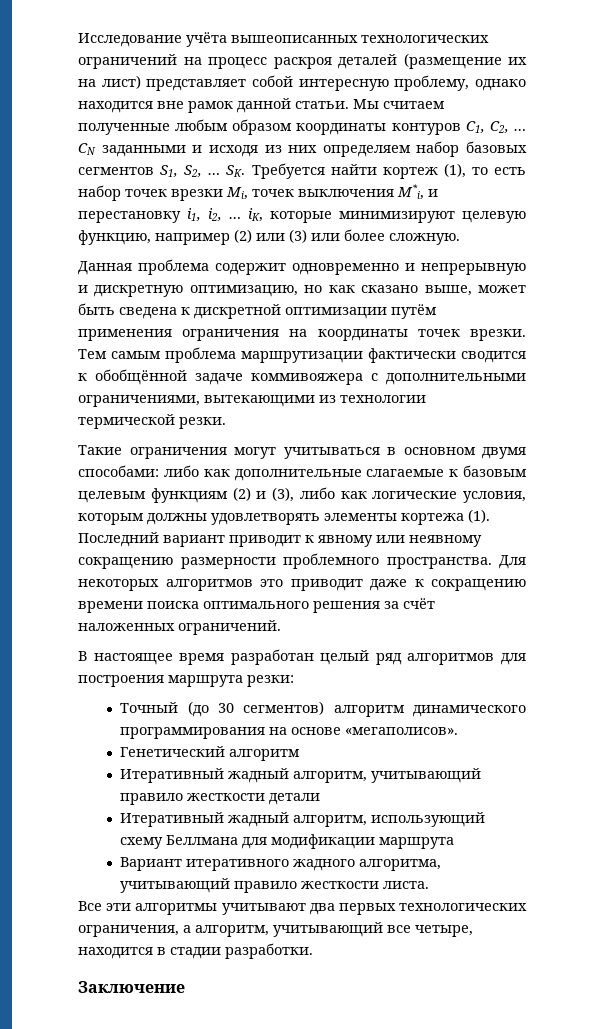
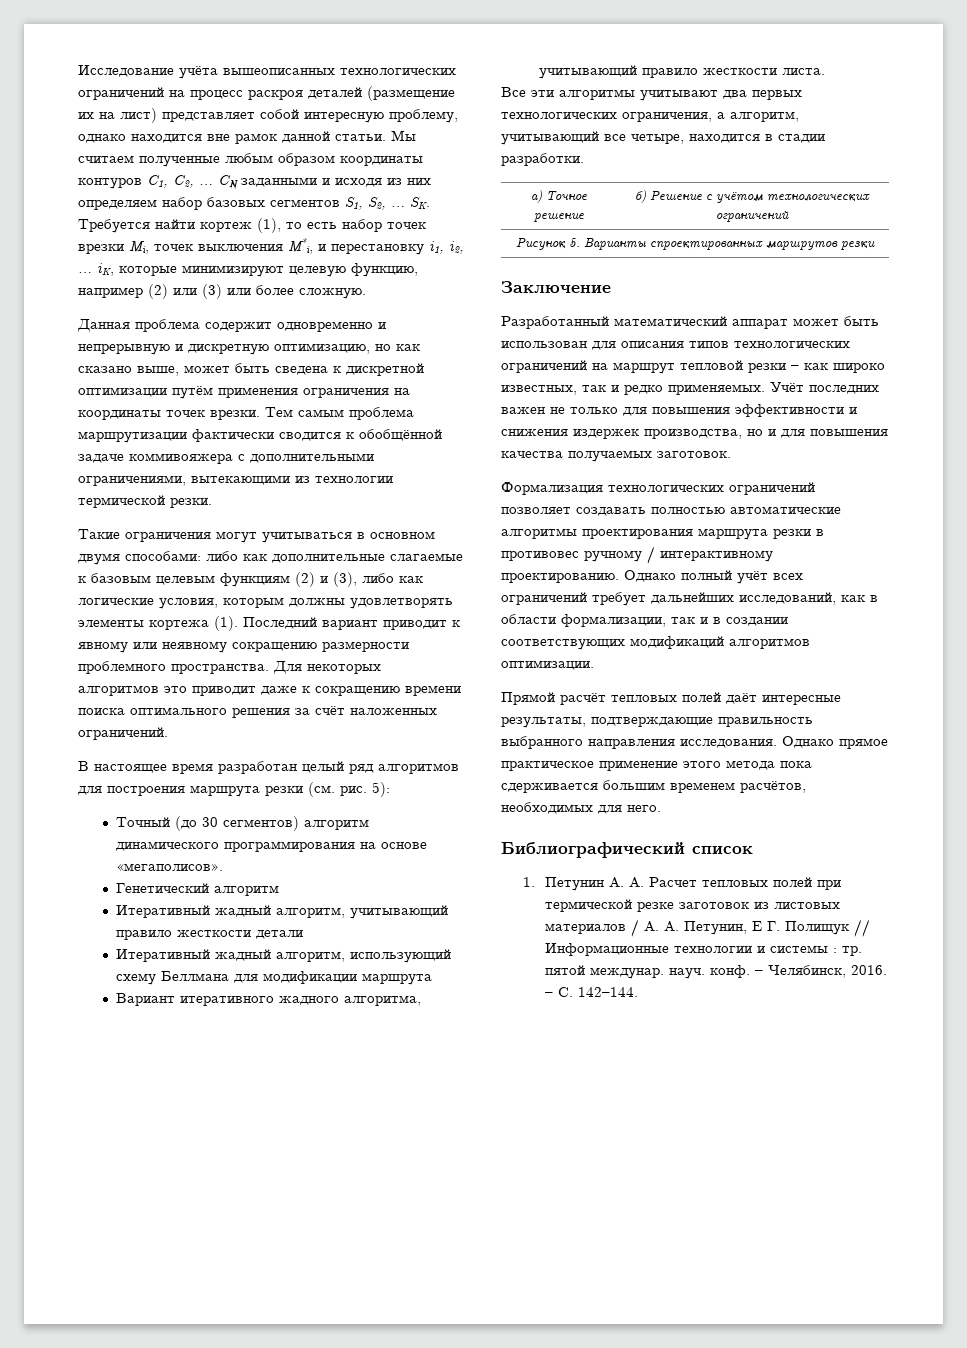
[247,675,294,687] резки: -> [265,782,390,797] резки (см. рис. 5):
[78,981,185,993] // Заключение -> [530,190,587,203] [533,213,584,222] [635,190,870,203] [716,211,789,222] [516,238,875,250] [501,281,611,294] [501,316,879,329] [501,341,850,350] [501,360,885,374] [501,382,879,395] [501,404,857,417] [501,429,888,439] [501,450,731,462] [501,482,815,495] [501,506,841,516] [501,528,824,540] [501,546,773,564] [501,570,803,584] [501,592,878,606] [501,614,788,627] [501,636,810,650] [501,660,594,670] [501,692,841,705] [501,717,813,728] [501,736,888,749] [501,760,812,771] [501,780,806,793] [501,802,661,814] [501,842,753,858] [522,877,841,891] [544,899,840,912] [544,919,870,937] [544,943,862,956] [544,965,887,979] [544,987,638,997] // а) Точное решение | б) Решение с учётом технологических ограничений // Рисунок 5. Варианты спроектированных маршрутов резки // Заключение // Разработанный математический аппарат может быть использован для описания типов технологических ограничений на маршрут тепловой резки – как широко известных, так и редко применяемых. Учёт последних важен не только для повышения эффективности и снижения издержек производства, но и для повышения качества получаемых заготовок. // Формализация технологических ограничений позволяет создавать полностью автоматические алгоритмы проектирования маршрута резки в противовес ручному / интерактивному проектированию. Однако полный учёт всех ограничений требует дальнейших исследований, как в области формализации, так и в создании соответствующих модификаций алгоритмов оптимизации. // Прямой расчёт тепловых полей даёт интересные результаты, подтверждающие правильность выбранного направления исследования. Однако прямое практическое применение этого метода пока сдерживается большим временем расчётов, необходимых для него. // Библиографический список // 1. Петунин А. А. Расчет тепловых полей при термической резке заготовок из листовых материалов / А. А. Петунин, Е Г. Полищук // Информационные технологии и системы : тр. пятой междунар. науч. конф. – Челябинск, 2016. – С. 142–144.

